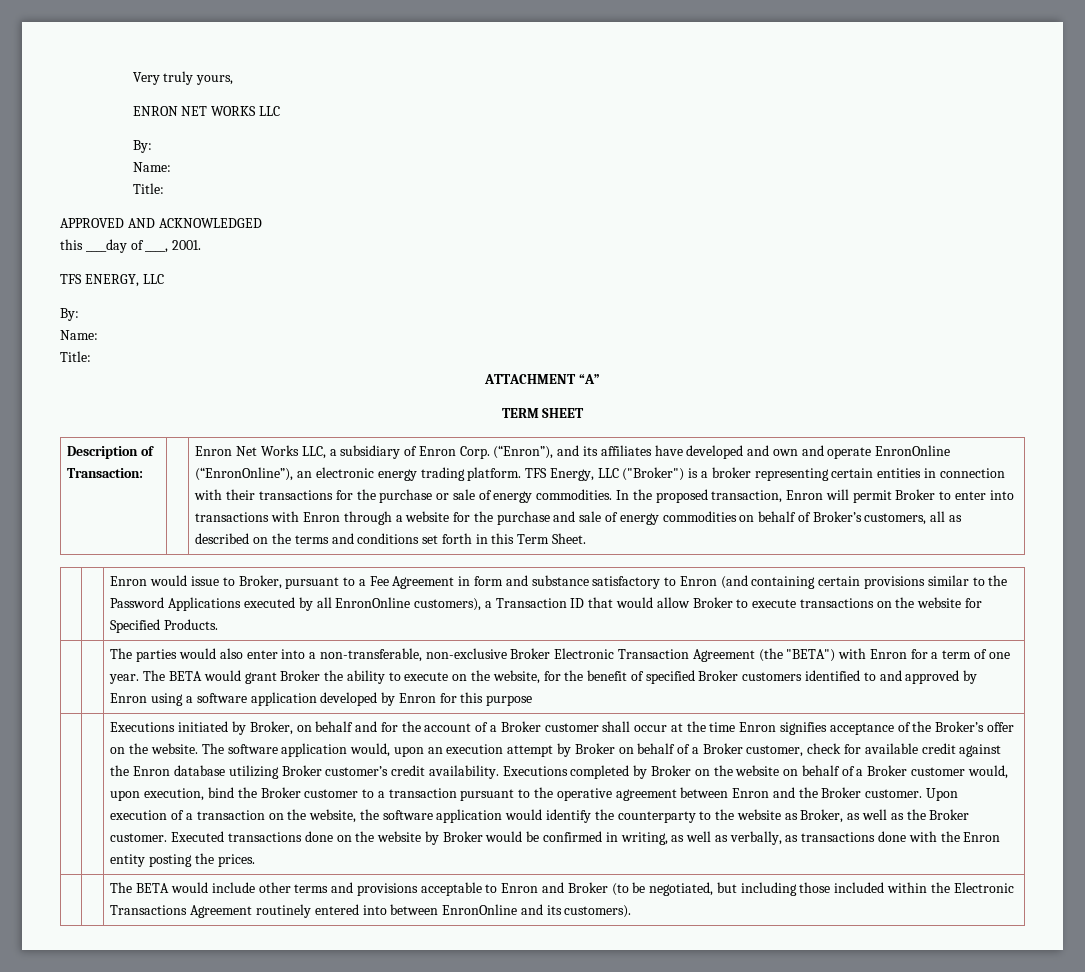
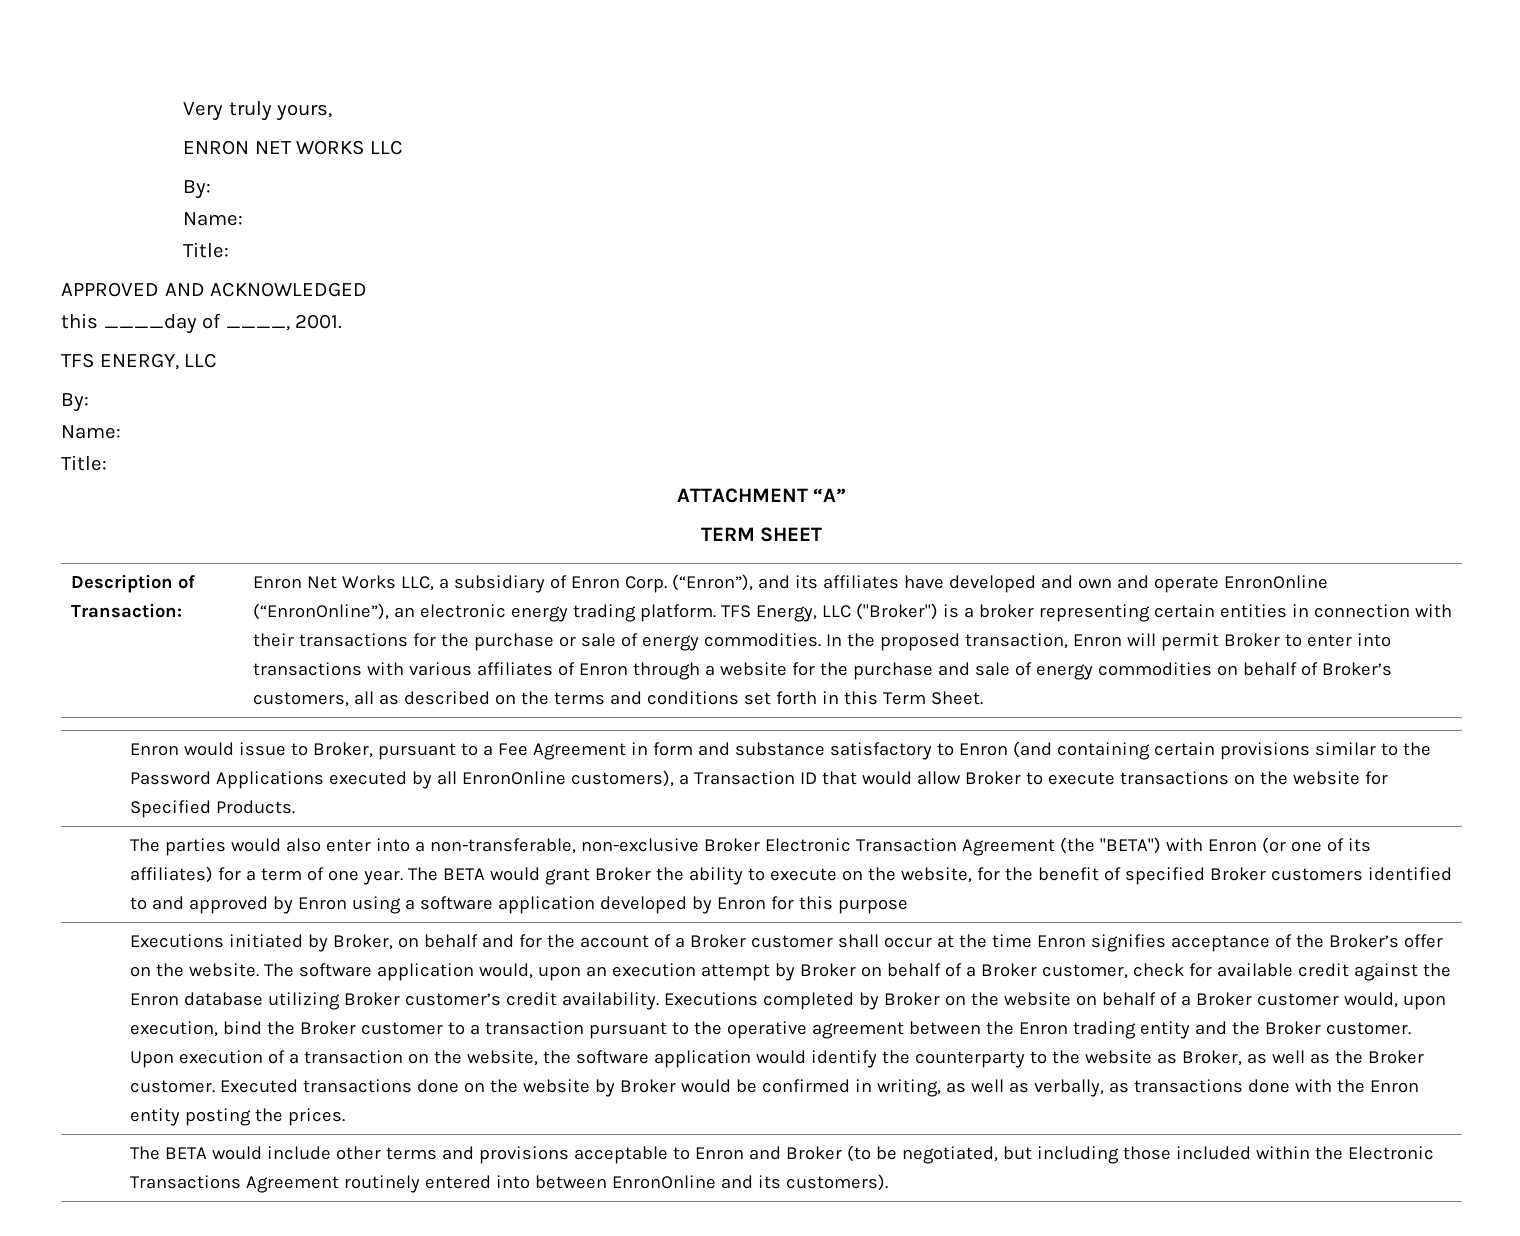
(300, 516) none -> [408,662,575,676] various affiliates of
(907, 654) none -> [1261,837,1371,854] [129,866,213,883] (or one of its affiliates)
[732,788,770,798] Enron -> [985,1021,1190,1039] the Enron trading entity

